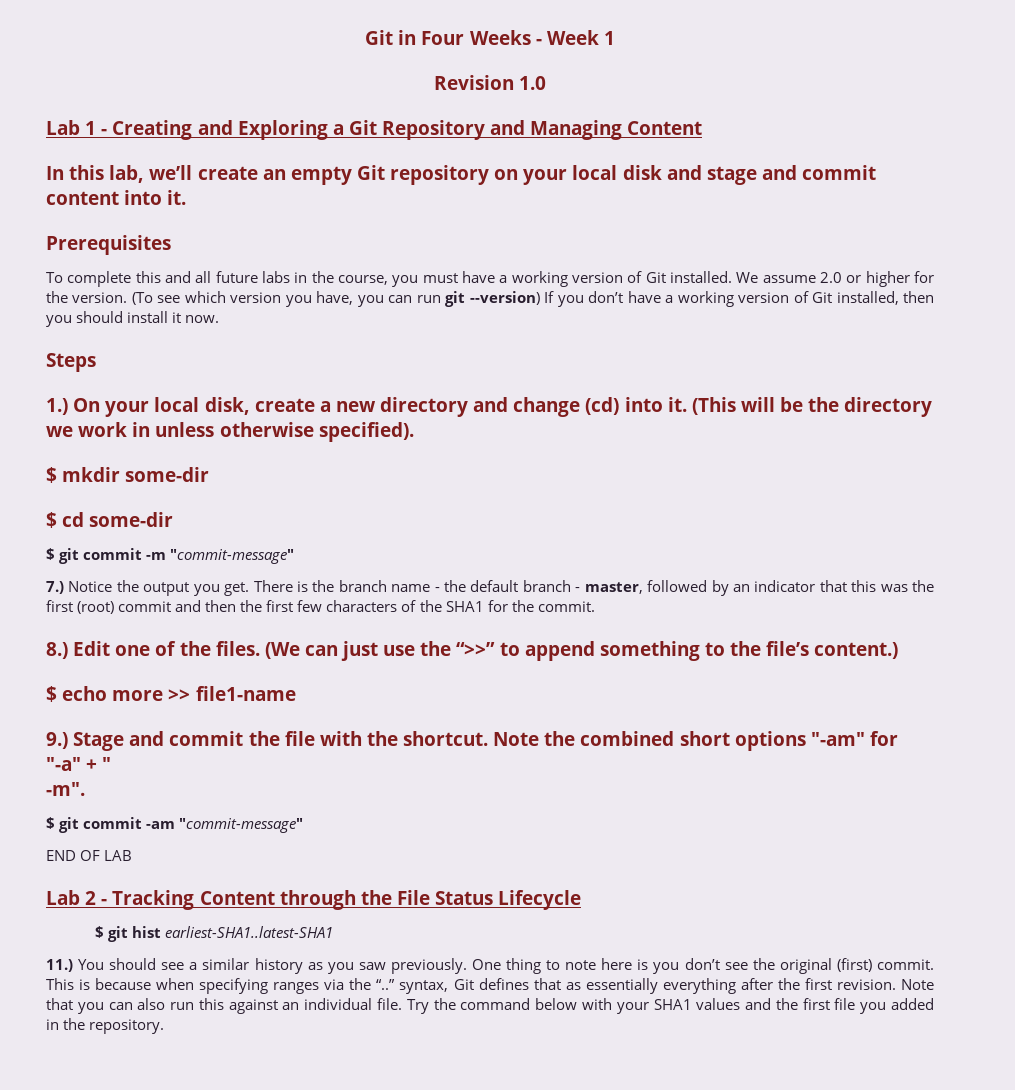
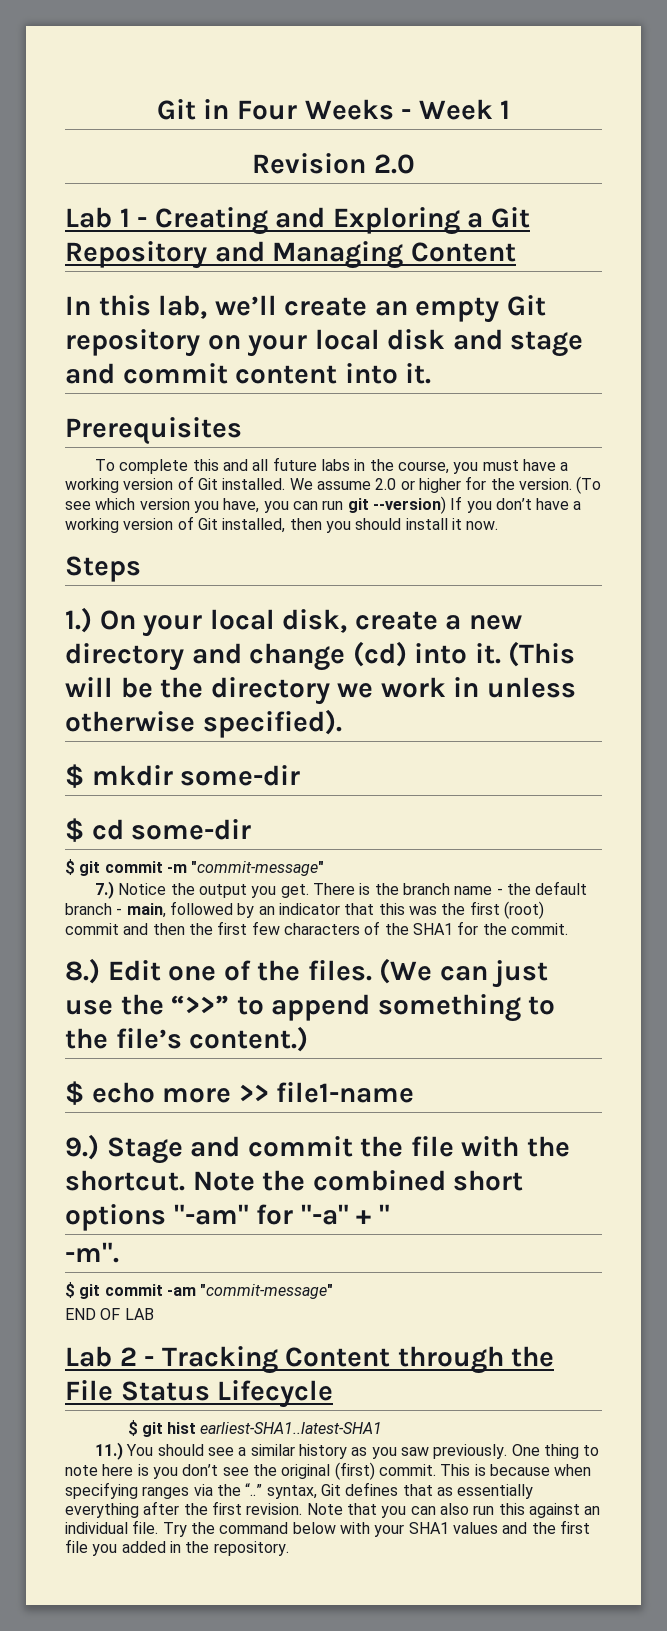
[519,76,547,90] 1.0 -> [373,154,415,174] 2.0
[584,582,643,594] master, -> [126,903,166,918] main,

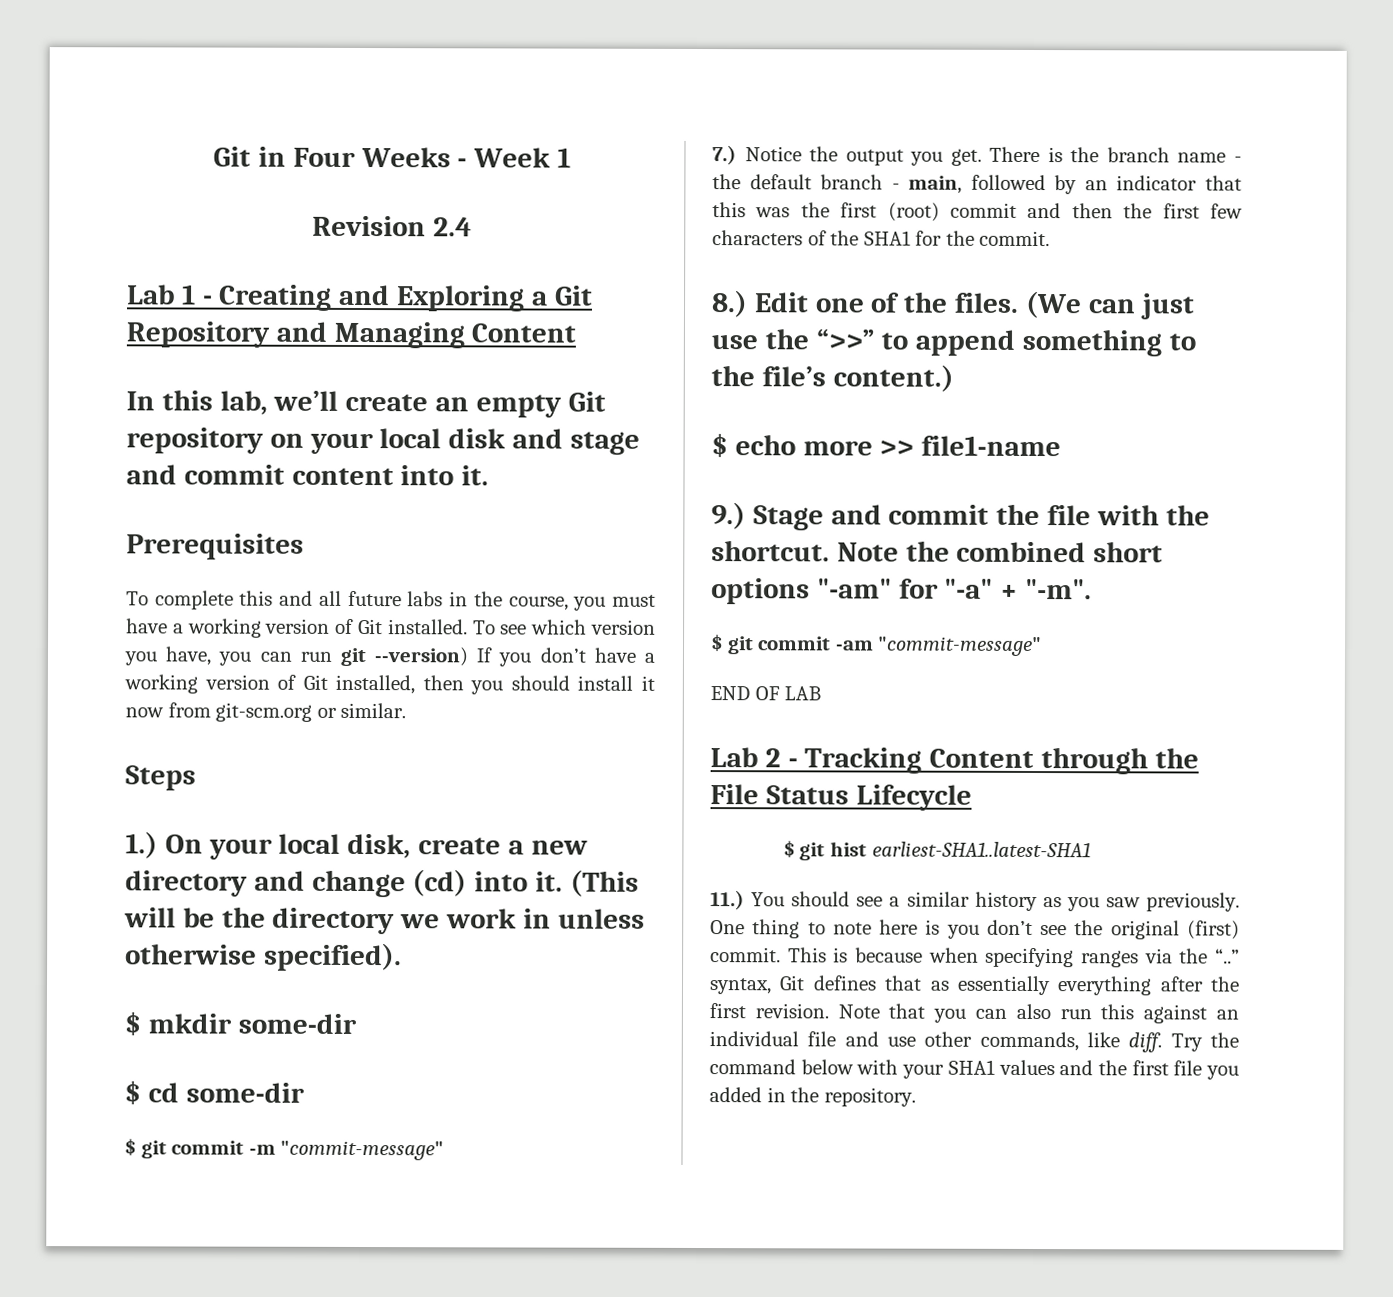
[373,154,415,174] 2.0 -> [432,217,472,237] 2.4
[289,476,602,494] We assume 2.0 or higher for the version. (To -> [472,620,496,635] To
[466,521,499,530] now. -> [125,702,407,722] now from git-scm.org or similar.
[378,1204,390,1224] [65,1242,119,1263] " // -m". -> [1025,578,1093,600] "-m".
[132,1520,159,1534] file. -> [807,1031,1163,1053] file and use other commands, like diff.

